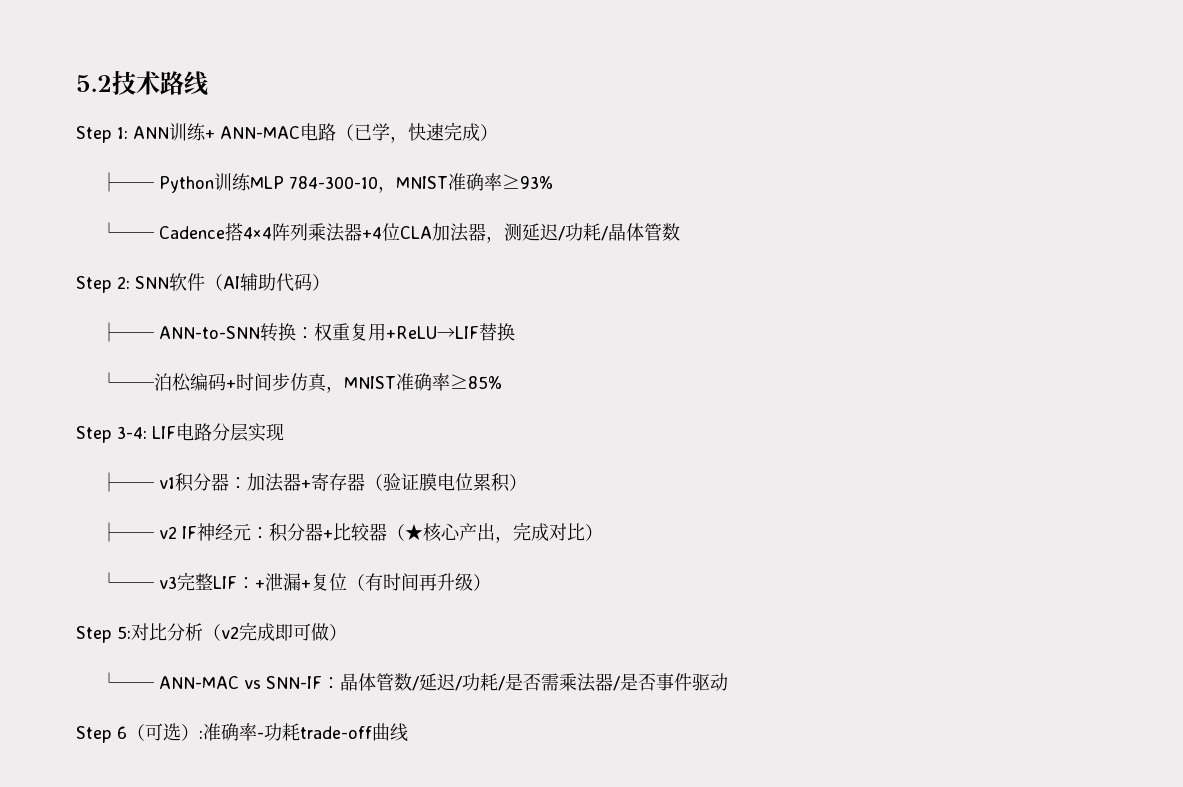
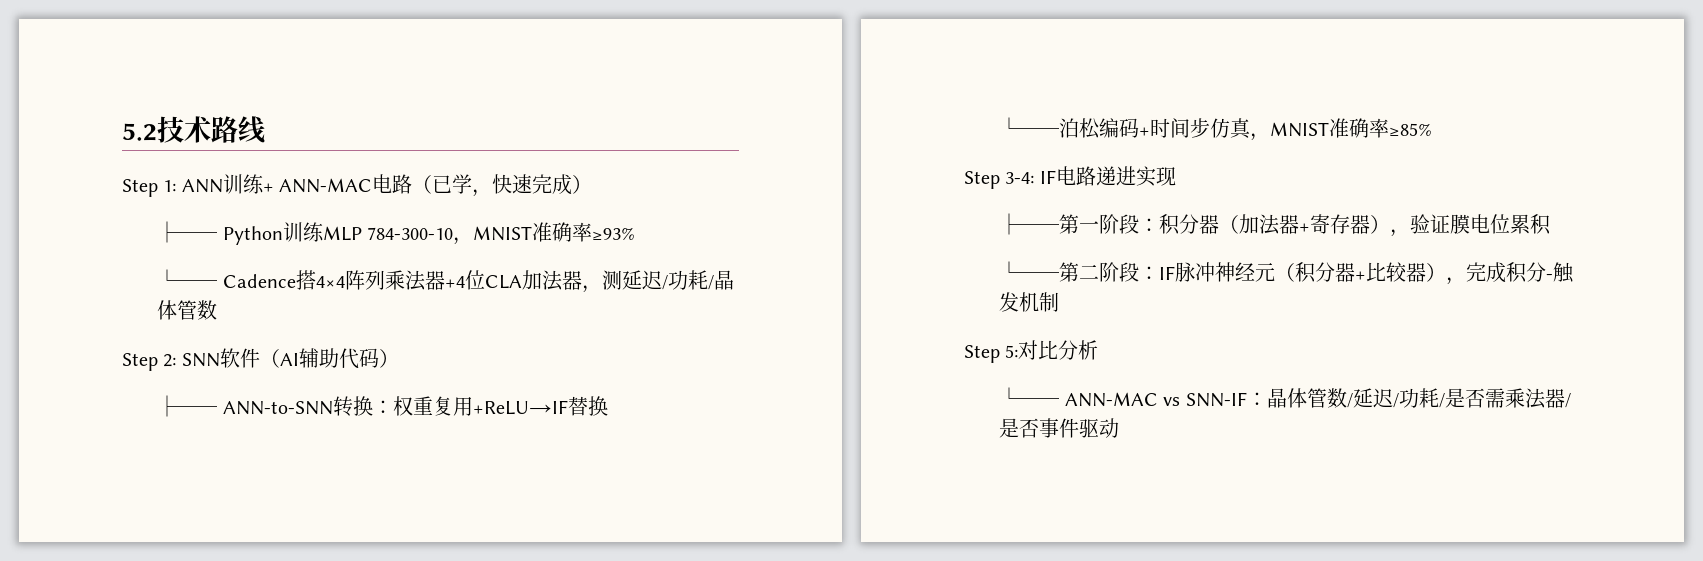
[386,326,480,339] +ReLU→LIF -> [472,400,568,415] +ReLU→IF
[152,423,248,442] LIF电路分层 -> [1039,166,1136,186] IF电路递进
[159,473,248,492] v1积分器： -> [1059,214,1240,235] 第一阶段：积分器（
[365,474,384,491] （ -> [1370,215,1411,237] ），
[509,474,528,491] [100,522,604,543] [100,572,492,591] ） // ├── v2 IF神经元：积分器+比较器（★核心产出，完成对比） // └── v3完整LIF：+泄漏+复位（有时间再升级） -> [999,261,1575,285] [999,292,1060,312] // └──第二阶段：IF脉冲神经元（积分器+比较器），完成积分-触发机制
[203,622,347,641] （v2完成即可做） -> (1099, 350) none
[76,723,408,743] // Step 6（可选）:准确率-功耗trade-off曲线 -> (1120, 428) none

